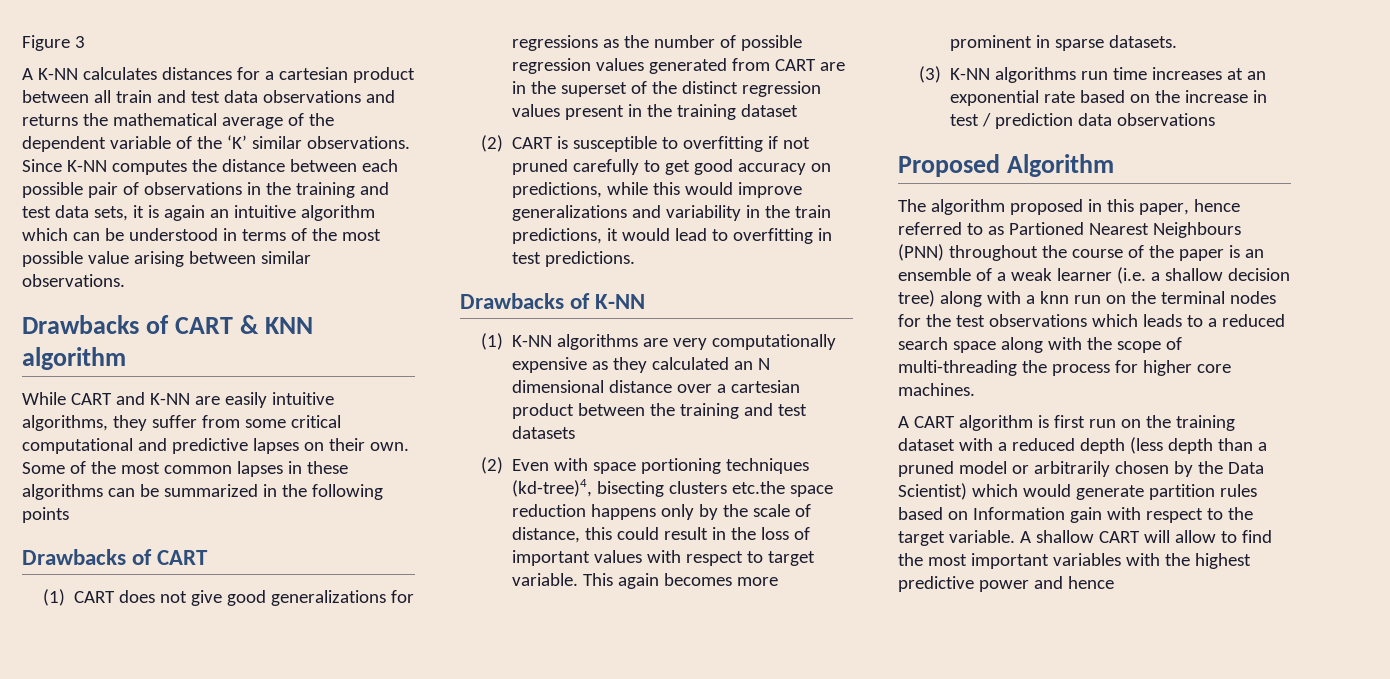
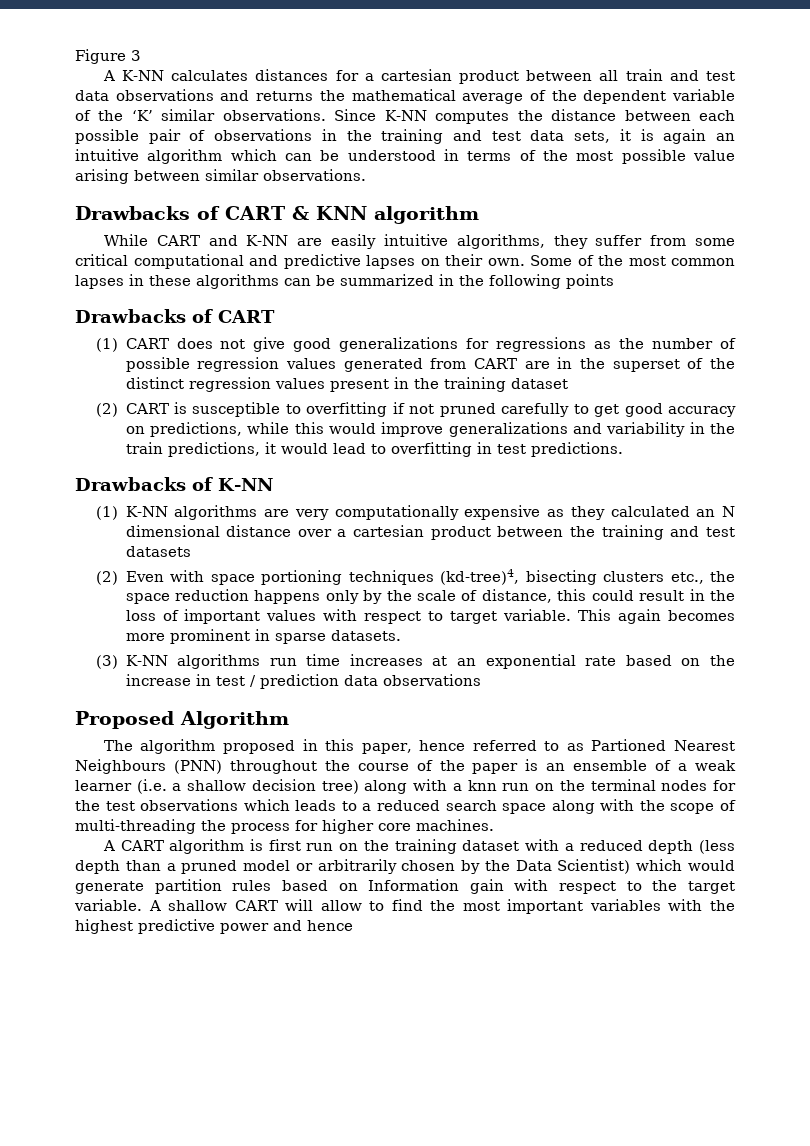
[732,481,786,494] etc.the -> [670,571,735,584] etc., the

